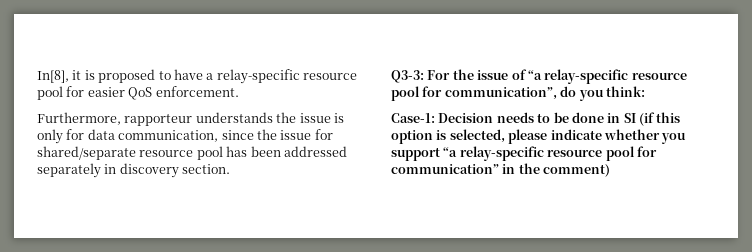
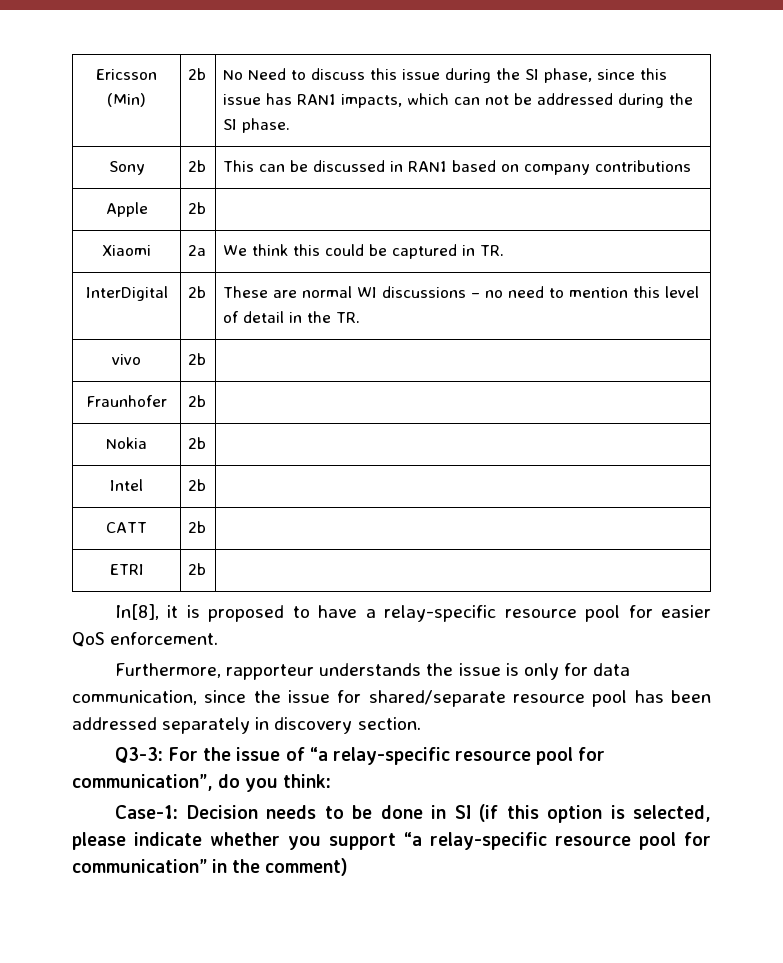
(37, 76) none -> [96,69,157,80] [107,93,146,107] [188,68,207,80] [223,68,668,83] [223,93,694,108] [223,118,291,133] [108,161,145,175] [188,160,207,172] [223,160,692,175] [105,202,148,217] [188,202,207,214] [102,245,151,256] [188,245,207,256] [223,244,505,259] [85,286,168,301] [188,286,207,298] [223,286,700,298] [223,311,361,323] [112,354,141,365] [188,353,207,365] [86,395,167,407] [188,395,207,407] [106,437,147,449] [188,437,207,449] [110,479,143,491] [188,479,207,491] [106,522,147,533] [188,521,207,533] [109,564,144,575] [188,563,207,575] Ericsson (Min) | 2b | No Need to discuss this issue during the SI phase, since this issue has RAN1 impacts, which can not be addressed during the SI phase. // Sony | 2b | This can be discussed in RAN1 based on company contributions // Apple | 2b | // Xiaomi | 2a | We think this could be captured in TR. // InterDigital | 2b | These are normal WI discussions – no need to mention this level of detail in the TR. // vivo | 2b | // Fraunhofer | 2b | // Nokia | 2b | // Intel | 2b | // CATT | 2b | // ETRI | 2b | //

